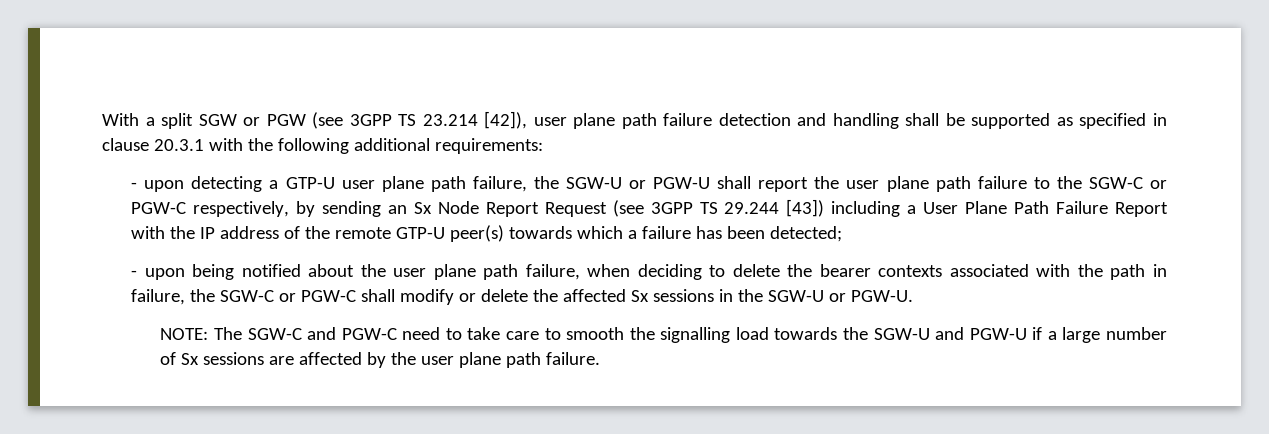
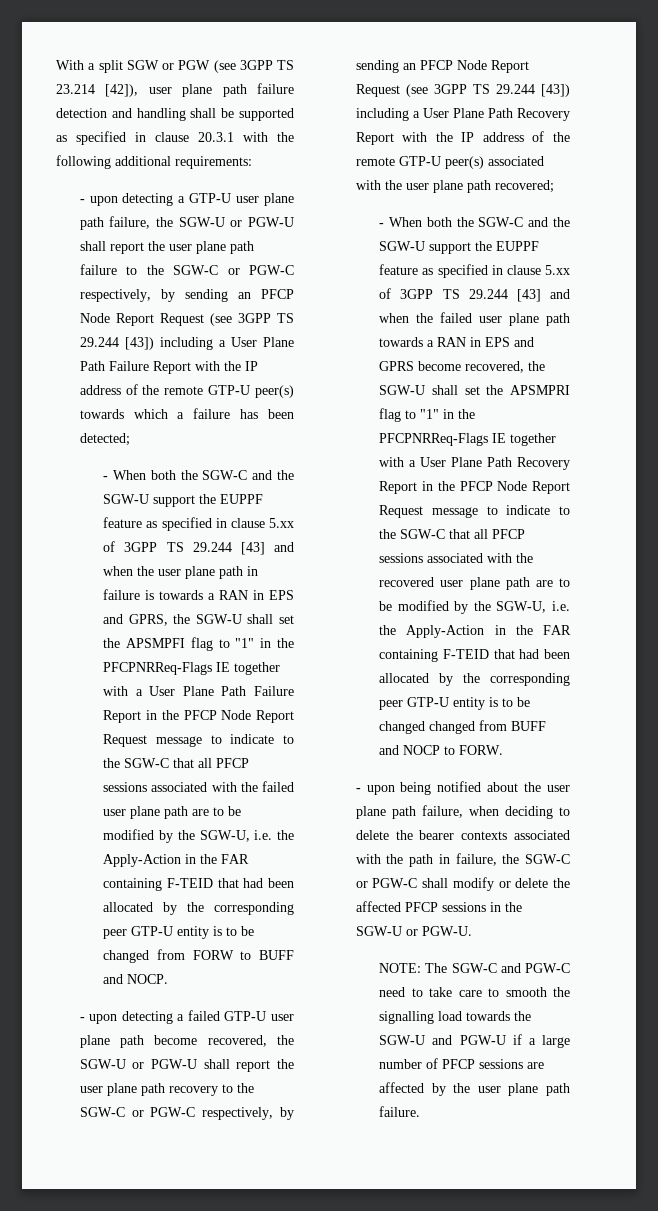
[413,202,432,214] Sx -> [261,289,294,299] PFCP
(843, 234) none -> [103,470,294,480] [103,494,264,507] [103,517,294,531] [103,541,294,555] [103,566,259,579] [103,589,294,600] [103,614,294,626] [103,637,294,651] [103,662,281,675] [103,686,294,696] [103,710,294,723] [103,734,294,747] [103,758,250,768] [103,781,294,792] [103,806,242,819] [103,829,294,843] [103,854,250,867] [103,878,294,891] [103,902,294,915] [103,926,255,939] [103,949,294,963] [103,974,169,984] [79,1010,294,1024] [79,1035,294,1048] [79,1059,294,1072] [79,1083,254,1096] [79,1107,294,1120] [355,60,529,73] [355,84,570,97] [355,108,570,121] [355,131,570,145] [355,156,544,169] [355,180,554,193] [379,217,570,227] [379,241,540,254] [379,264,570,278] [379,288,570,302] [379,312,570,326] [379,337,535,347] [379,361,546,373] [379,385,570,395] [379,408,476,422] [379,433,557,446] [379,457,570,470] [379,481,570,494] [379,505,570,518] [379,529,526,539] [379,553,534,563] [379,577,570,590] [379,600,570,614] [379,625,571,638] [379,649,570,662] [379,673,570,686] [379,697,531,710] [379,720,547,734] [379,745,504,755] // - When both the SGW-C and the SGW-U support the EUPPF feature as specified in clause 5.xx of 3GPP TS 29.244 [43] and when the user plane path in failure is towards a RAN in EPS and GPRS, the SGW-U shall set the APSMPFI flag to "1" in the PFCPNRReq-Flags IE together with a User Plane Path Failure Report in the PFCP Node Report Request message to indicate to the SGW-C that all PFCP sessions associated with the failed user plane path are to be modified by the SGW-U, i.e. the Apply-Action in the FAR containing F-TEID that had been allocated by the corresponding peer GTP-U entity is to be changed from FORW to BUFF and NOCP. // - upon detecting a failed GTP-U user plane path become recovered, the SGW-U or PGW-U shall report the user plane path recovery to the SGW-C or PGW-C respectively, by sending an PFCP Node Report Request (see 3GPP TS 29.244 [43]) including a User Plane Path Recovery Report with the IP address of the remote GTP-U peer(s) associated with the user plane path recovered; // - When both the SGW-C and the SGW-U support the EUPPF feature as specified in clause 5.xx of 3GPP TS 29.244 [43] and when the failed user plane path towards a RAN in EPS and GPRS become recovered, the SGW-U shall set the APSMPRI flag to "1" in the PFCPNRReq-Flags IE together with a User Plane Path Recovery Report in the PFCP Node Report Request message to indicate to the SGW-C that all PFCP sessions associated with the recovered user plane path are to be modified by the SGW-U, i.e. the Apply-Action in the FAR containing F-TEID that had been allocated by the corresponding peer GTP-U entity is to be changed changed from BUFF and NOCP to FORW.
[631,290,650,302] Sx -> [404,902,438,912] PFCP
[181,353,200,365] Sx -> [442,1059,476,1069] PFCP

